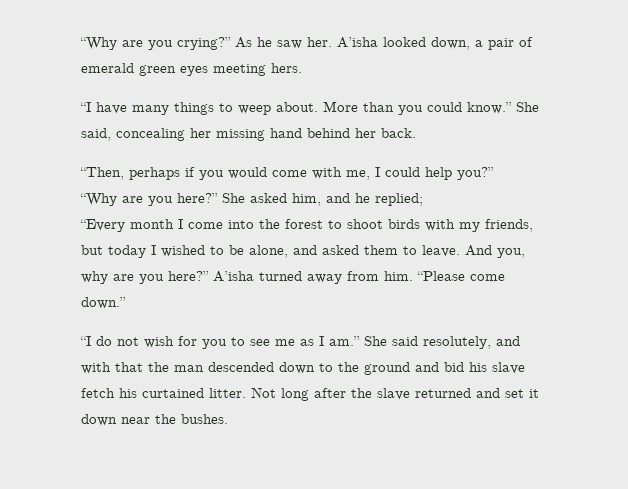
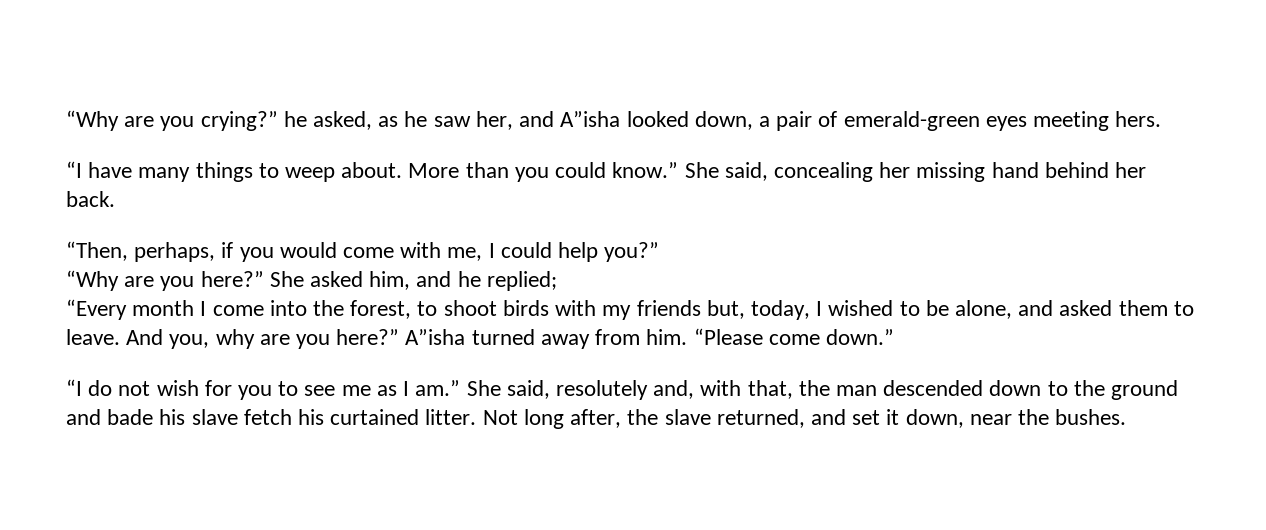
[235,37,378,49] As he saw her. A’isha -> [283,111,621,130] he asked, as he saw her, and A”isha
[81,63,176,76] emerald green -> [843,111,980,131] emerald-green
[129,167,180,180] perhaps -> [134,242,216,262] perhaps,
[285,219,323,229] forest -> [350,300,412,319] forest,
[485,219,533,232] [81,245,146,258] friends, but today -> [636,300,810,320] friends but, today,
[213,271,254,282] A’isha -> [405,329,466,345] A”isha
[392,336,520,349] [81,362,143,374] said resolutely, and with that -> [506,380,793,400] said, resolutely and, with that,
[444,362,464,372] bid -> [107,409,154,425] bade
[314,388,346,398] after -> [570,409,622,428] after,
[415,388,471,398] returned -> [716,409,805,428] returned,
[81,414,117,426] down -> [905,409,964,428] down,

